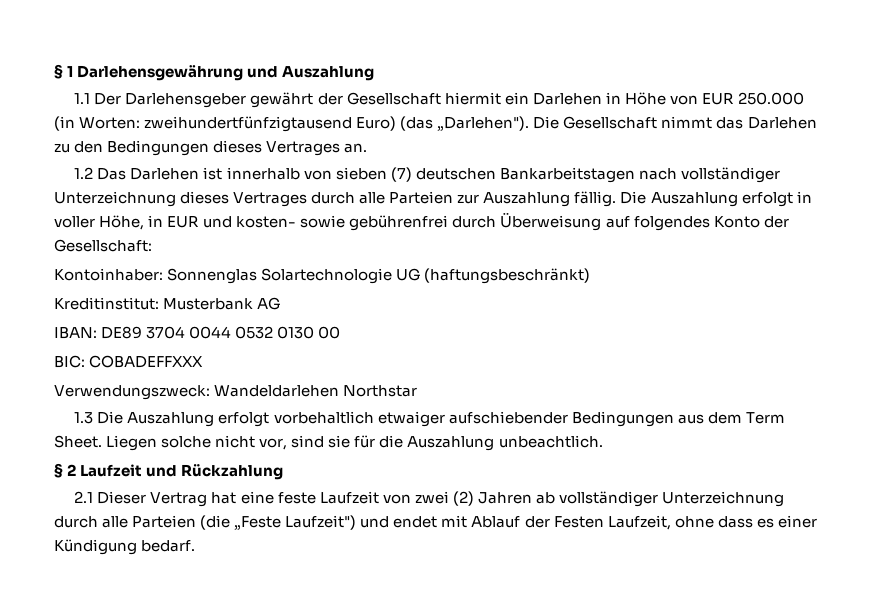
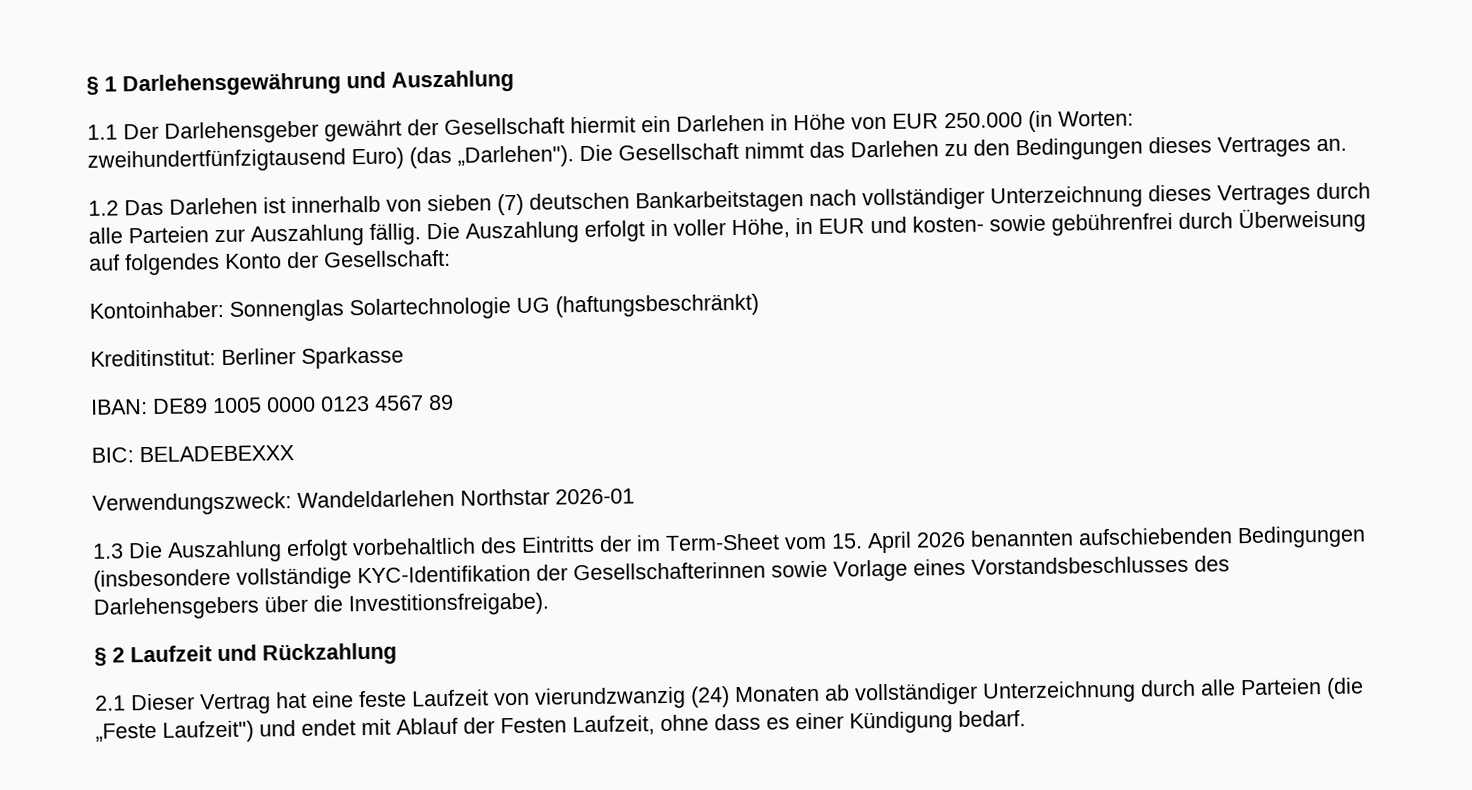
[163,297,281,310] Musterbank AG -> [221,346,404,369] Berliner Sparkasse
[146,326,341,339] 3704 0044 0532 0130 00 -> [212,394,454,414] 1005 0000 0123 4567 89
[89,355,204,368] COBADEFFXXX -> [139,445,294,463] BELADEBEXXX
(418, 391) none -> [555,488,635,505] 2026-01
[377,411,785,427] [54,435,603,451] etwaiger aufschiebender Bedingungen aus dem Term Sheet. Liegen solche nicht vor, sind sie für die Auszahlung unbeachtlich. -> [480,525,1366,554] [93,555,1230,592] [93,592,549,620] des Eintritts der im Term-Sheet vom 15. April 2026 benannten aufschiebenden Bedingungen (insbesondere vollständige KYC-Identifikation der Gesellschafterinnen sowie Vorlage eines Vorstandsbeschlusses des Darlehensgebers über die Investitionsfreigabe).
[414,491,532,506] zwei (2) Jahren -> [534,685,820,710] vierundzwanzig (24) Monaten

